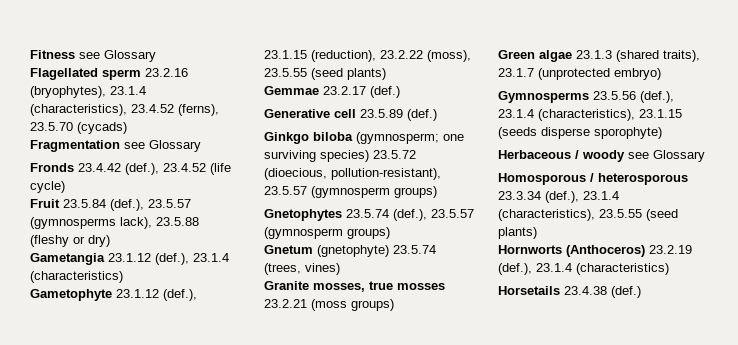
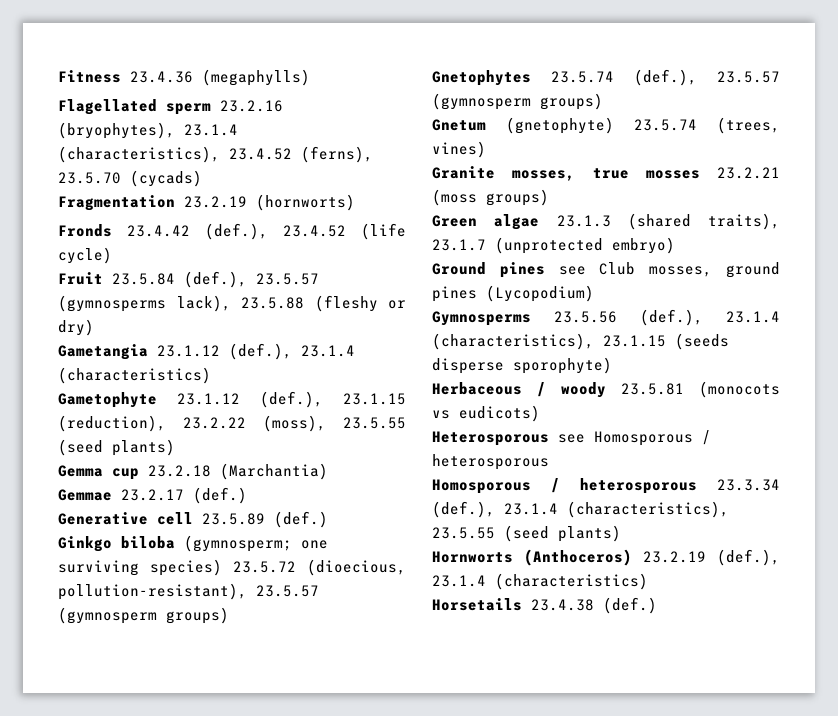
[79,50,156,62] see Glossary -> [130,69,310,86] 23.4.36 (megaphylls)
[124,140,201,152] see Glossary -> [184,194,355,211] 23.2.19 (hornworts)
(386, 74) none -> [58,463,328,480] // Gemma cup 23.2.18 (Marchantia)
(661, 74) none -> [432,262,780,278] [432,285,594,302] // Ground pines see Club mosses, ground pines (Lycopodium)
[628,150,705,162] see Glossary -> [621,381,780,398] [432,405,540,422] [432,430,711,446] [432,454,549,470] 23.5.81 (monocots vs eudicots) // Heterosporous see Homosporous / heterosporous

